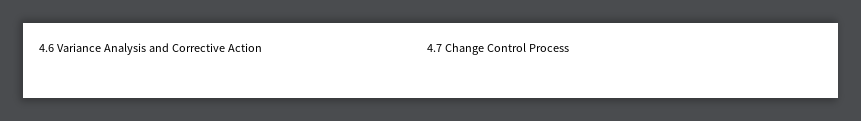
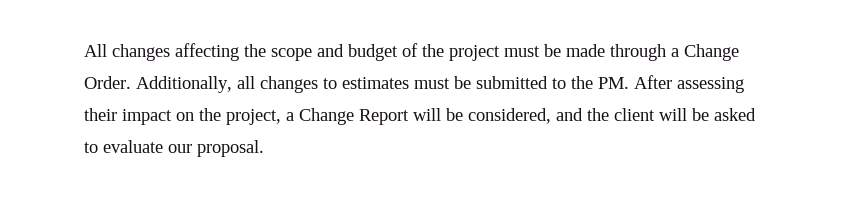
[39,43,262,55] [427,43,569,55] 4.6 Variance Analysis and Corrective Action // 4.7 Change Control Process -> [84,43,739,61] [84,75,744,93] [84,108,756,125] [84,140,264,157] All changes affecting the scope and budget of the project must be made through a Change Order. Additionally, all changes to estimates must be submitted to the PM. After assessing their impact on the project, a Change Report will be considered, and the client will be asked to evaluate our proposal.

